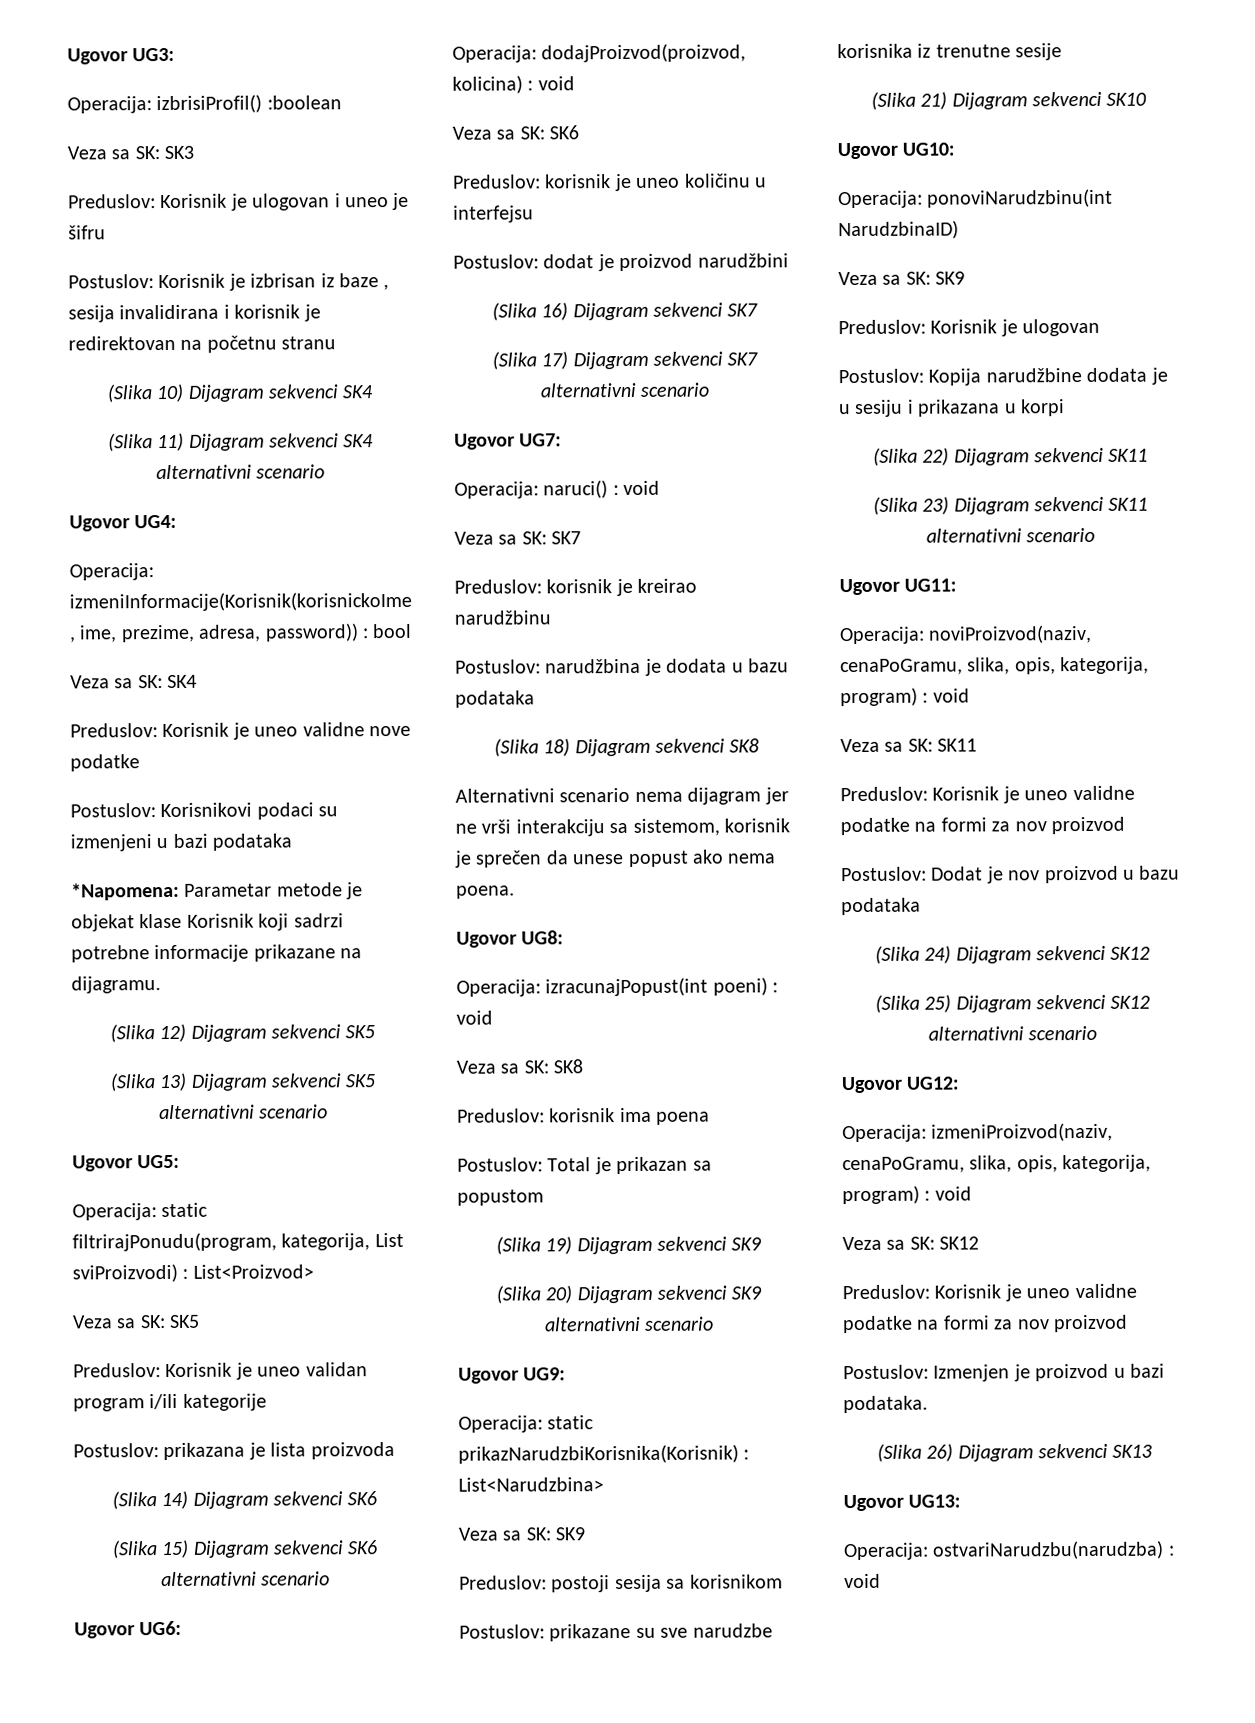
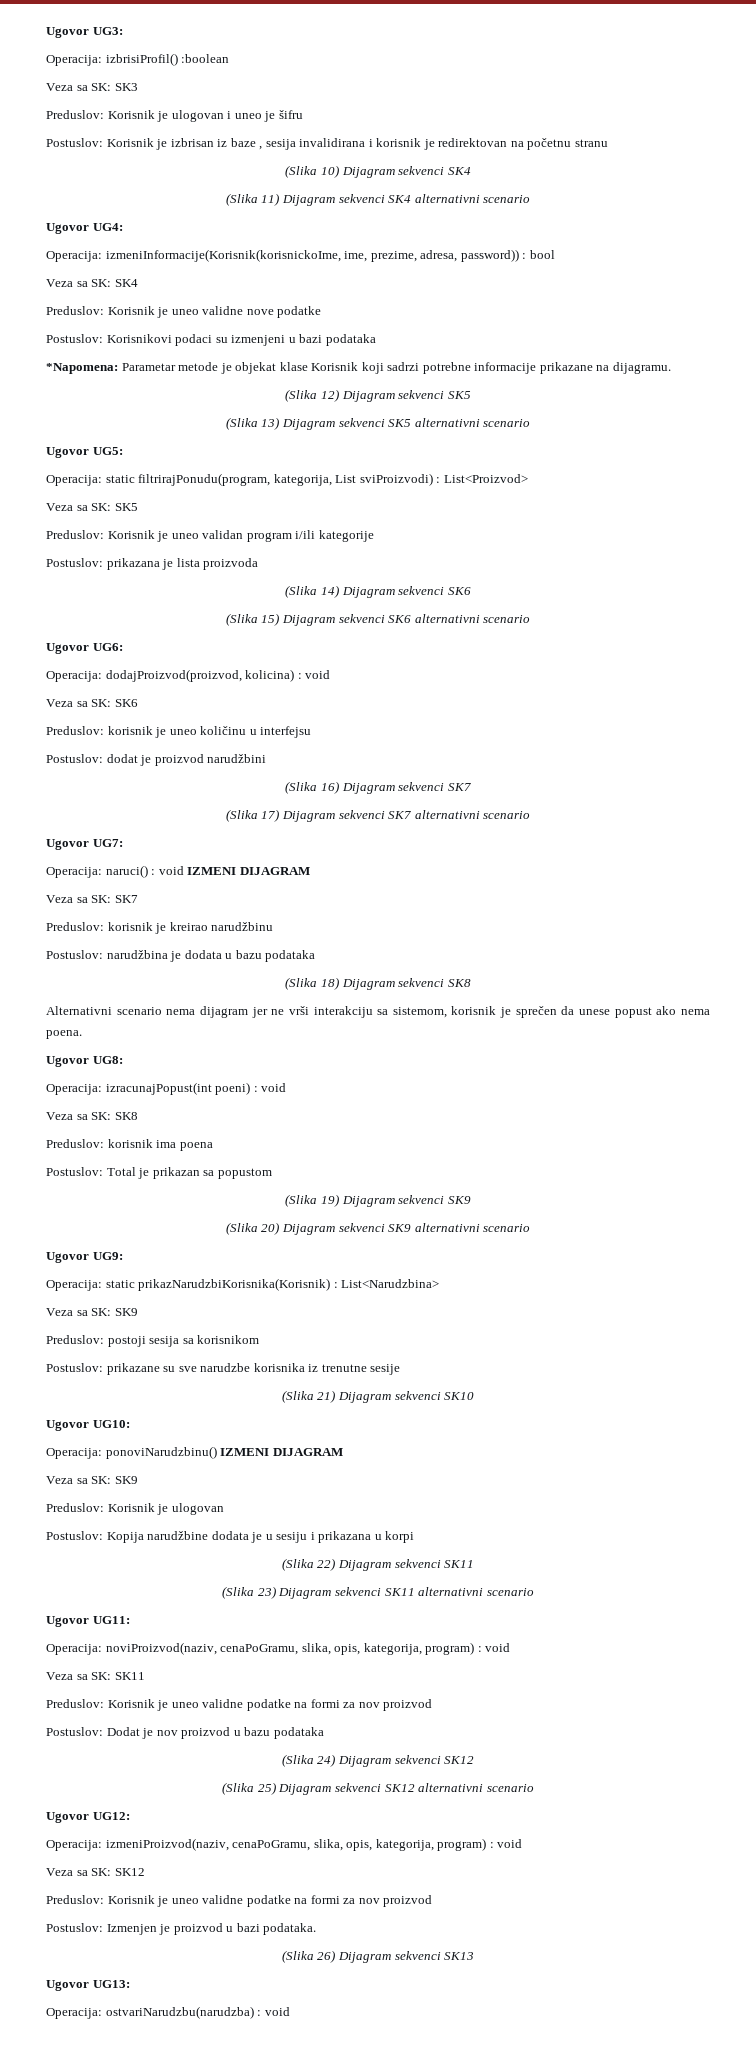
(661, 488) none -> [187,867,310,875] IZMENI DIJAGRAM
[927,188,1114,208] [838,220,959,240] ponoviNarudzbinu(int NarudzbinaID) -> [105,1446,343,1459] ponoviNarudzbinu() IZMENI DIJAGRAM

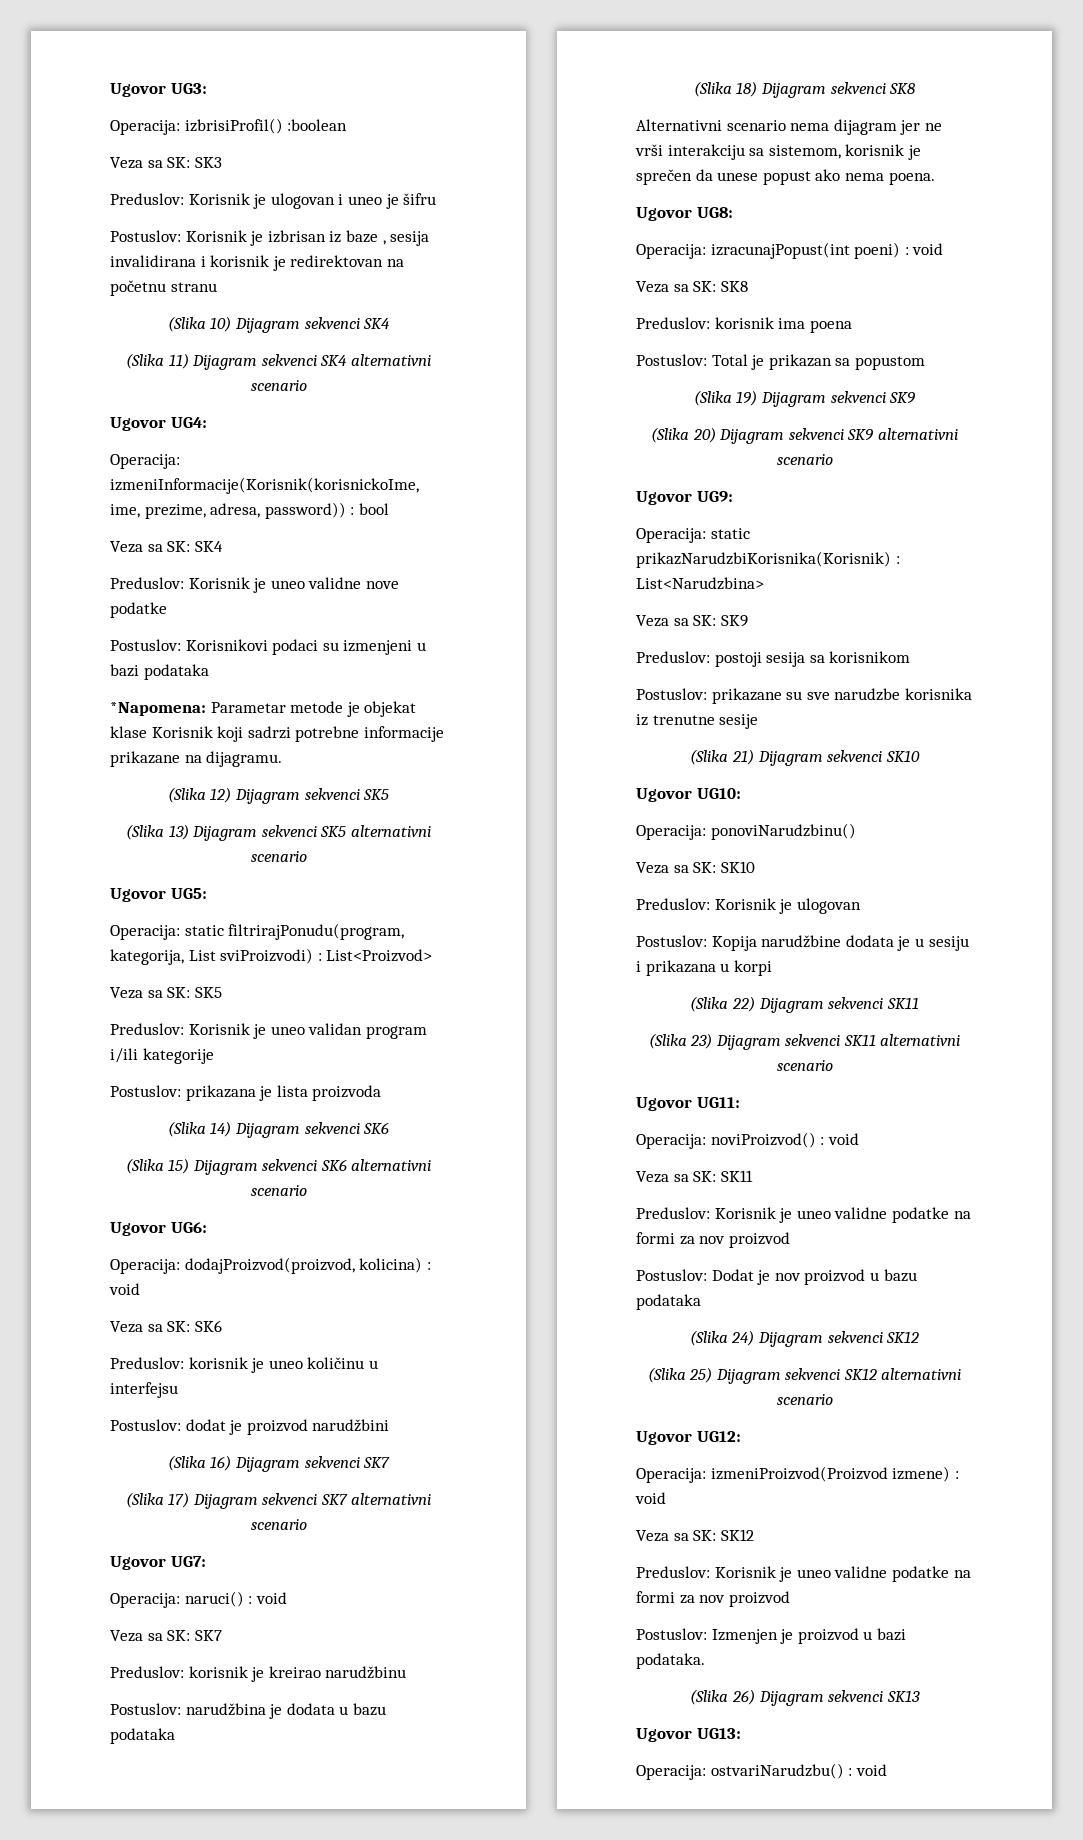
[187,867,310,875] IZMENI DIJAGRAM -> (287, 1598) none
[220,1448,343,1456] [46,1476,138,1484] IZMENI DIJAGRAM // Veza sa SK: SK9 -> [636,861,755,874] // Veza sa SK: SK10
[105,1642,475,1655] noviProizvod(naziv, cenaPoGramu, slika, opis, kategorija, program) -> [710,1132,816,1148] noviProizvod()
[105,1838,487,1851] izmeniProizvod(naziv, cenaPoGramu, slika, opis, kategorija, program) -> [710,1466,951,1482] izmeniProizvod(Proizvod izmene)
[105,2006,254,2019] ostvariNarudzbu(narudzba) -> [710,1763,844,1779] ostvariNarudzbu()

